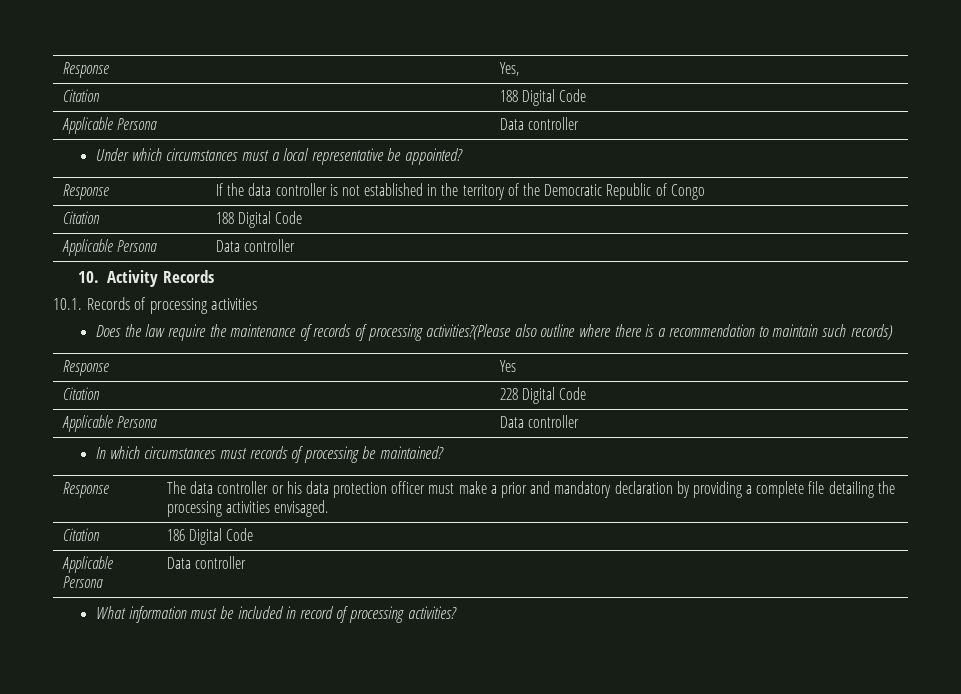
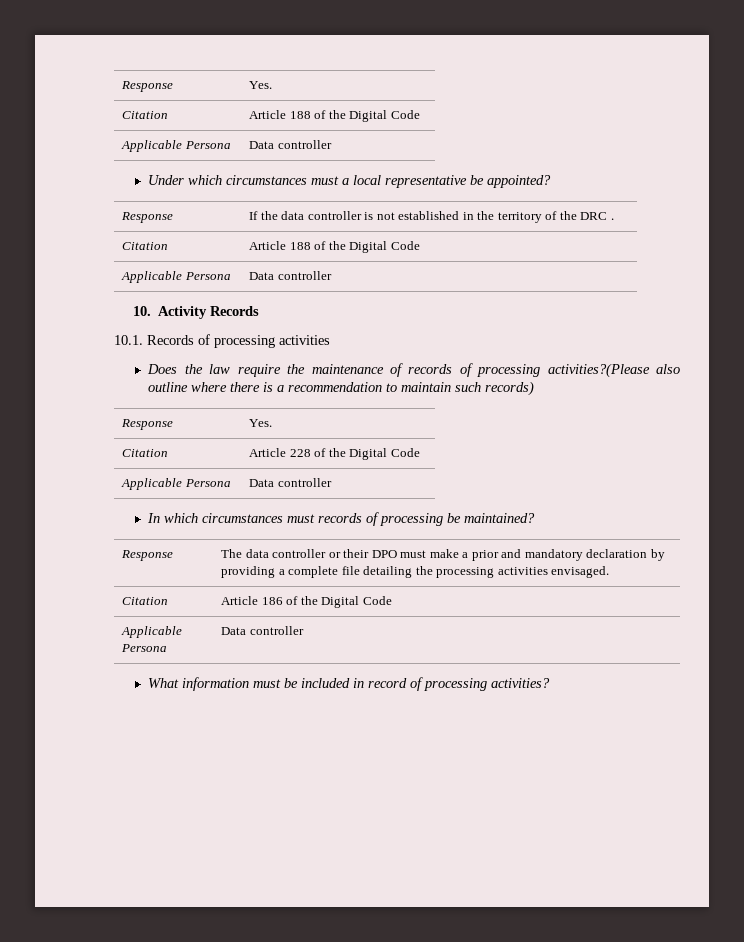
[62,62,109,78] [499,62,519,76] [62,89,100,102] [499,90,518,102] Response | Yes, // Citation | 188 -> [121,81,174,92] [249,81,273,89] [122,111,169,119] [249,110,346,119] Response | Yes. // Citation | Article 188 of the
[544,183,705,200] [62,211,100,224] [215,212,234,224] Democratic Republic of Congo // Citation | 188 -> [580,212,614,220] [122,242,169,250] [249,241,346,250] DRC . // Citation | Article 188 of the
[499,360,516,372] [62,387,100,400] [499,388,518,400] Yes // Citation | 228 -> [249,419,273,427] [122,449,169,457] [249,448,346,457] Yes. // Citation | Article 228 of the
[286,481,426,498] his data protection officer -> [343,549,397,558] their DPO
[166,529,185,541] 186 -> [221,596,318,605] Article 186 of the

